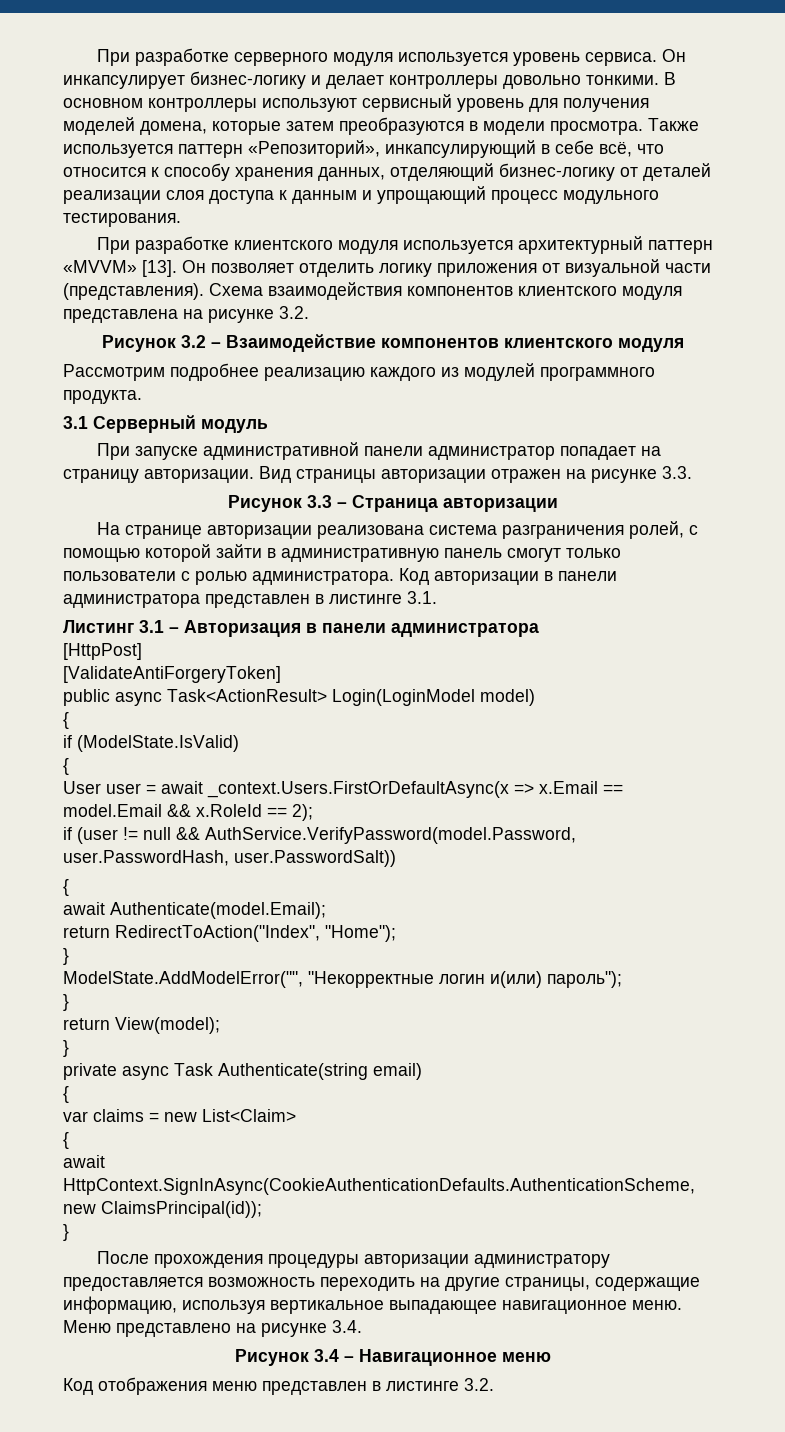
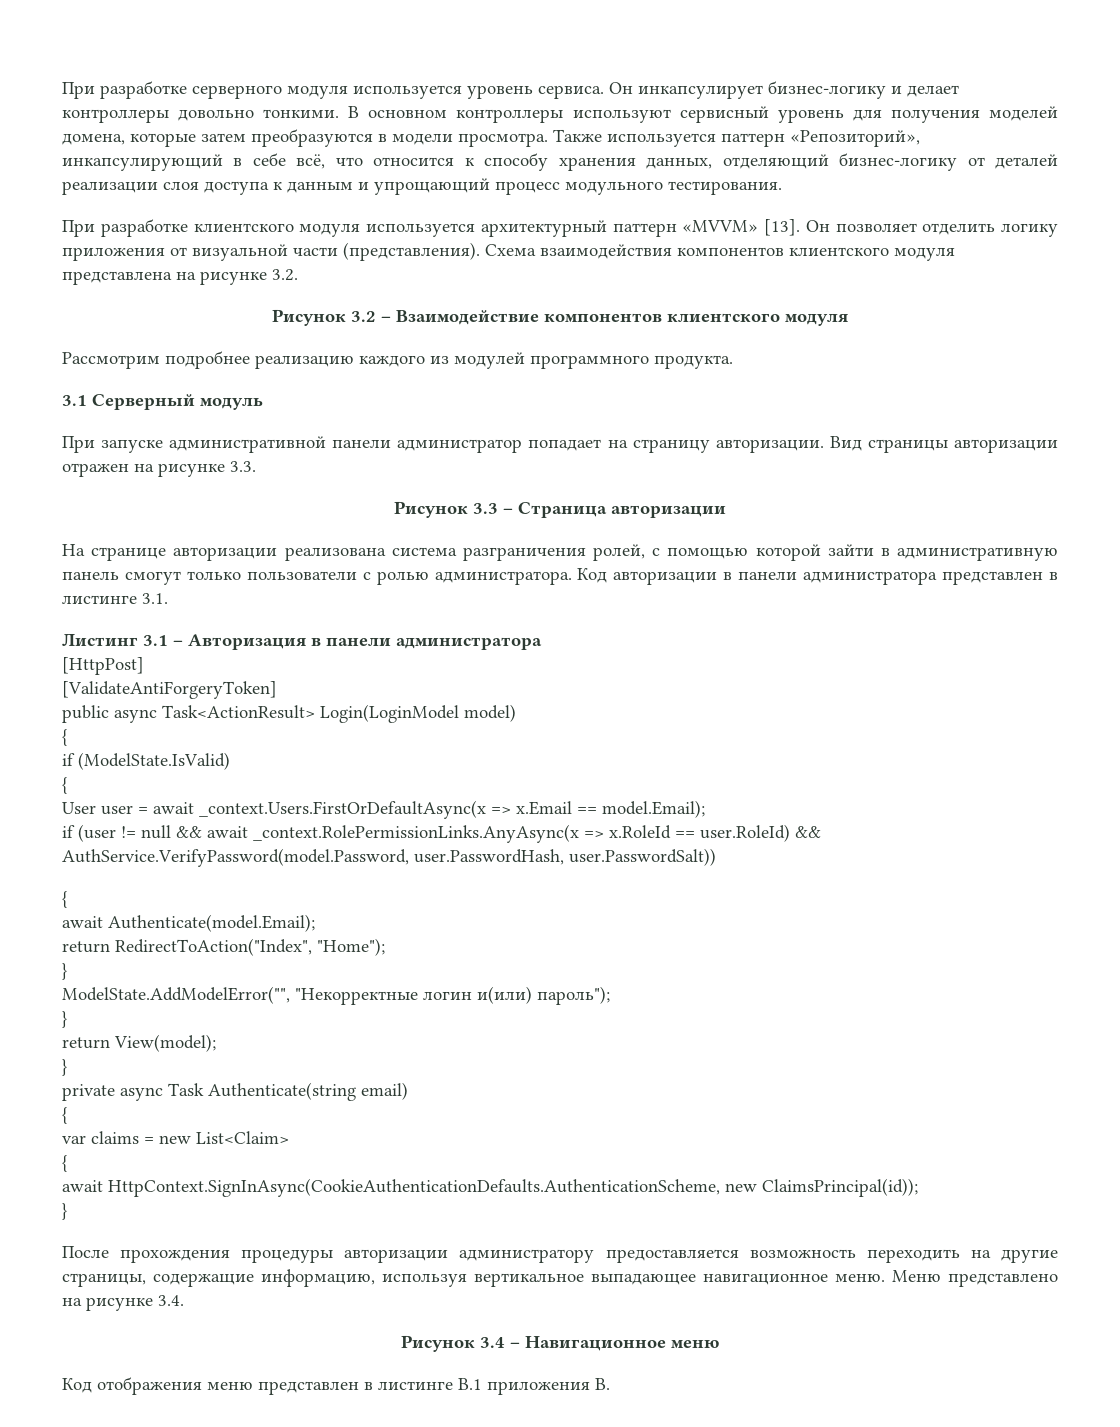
[63,804,313,821] model.Email && x.RoleId == 2); -> [602,800,705,818] model.Email);
(200, 833) none -> [207,824,821,843] await _context.RolePermissionLinks.AnyAsync(x => x.RoleId == user.RoleId) &&
[464,1378,494,1391] 3.2. -> [458,1378,610,1395] В.1 приложения В.

